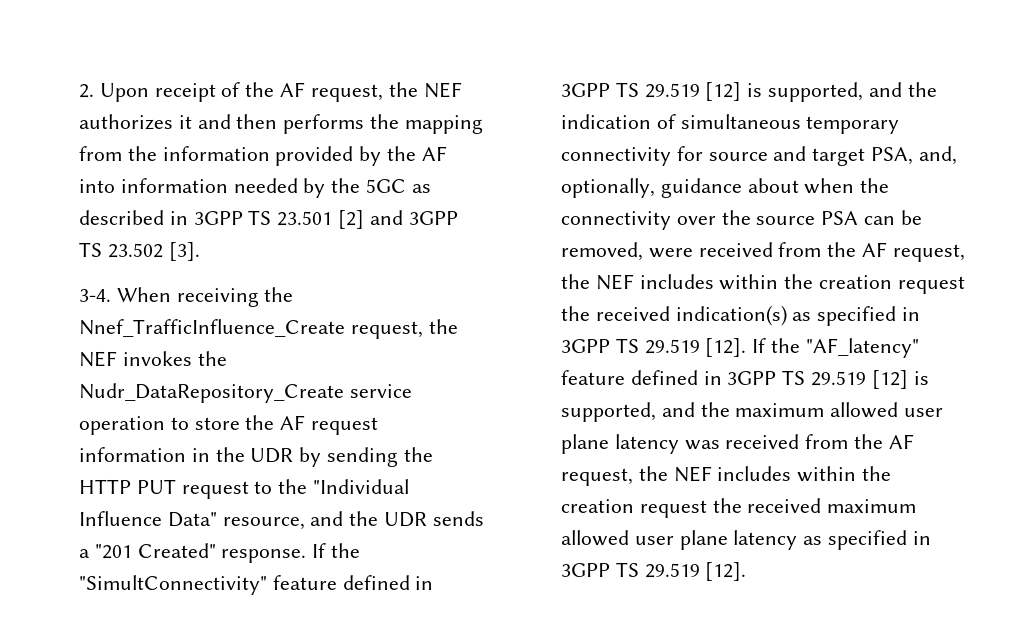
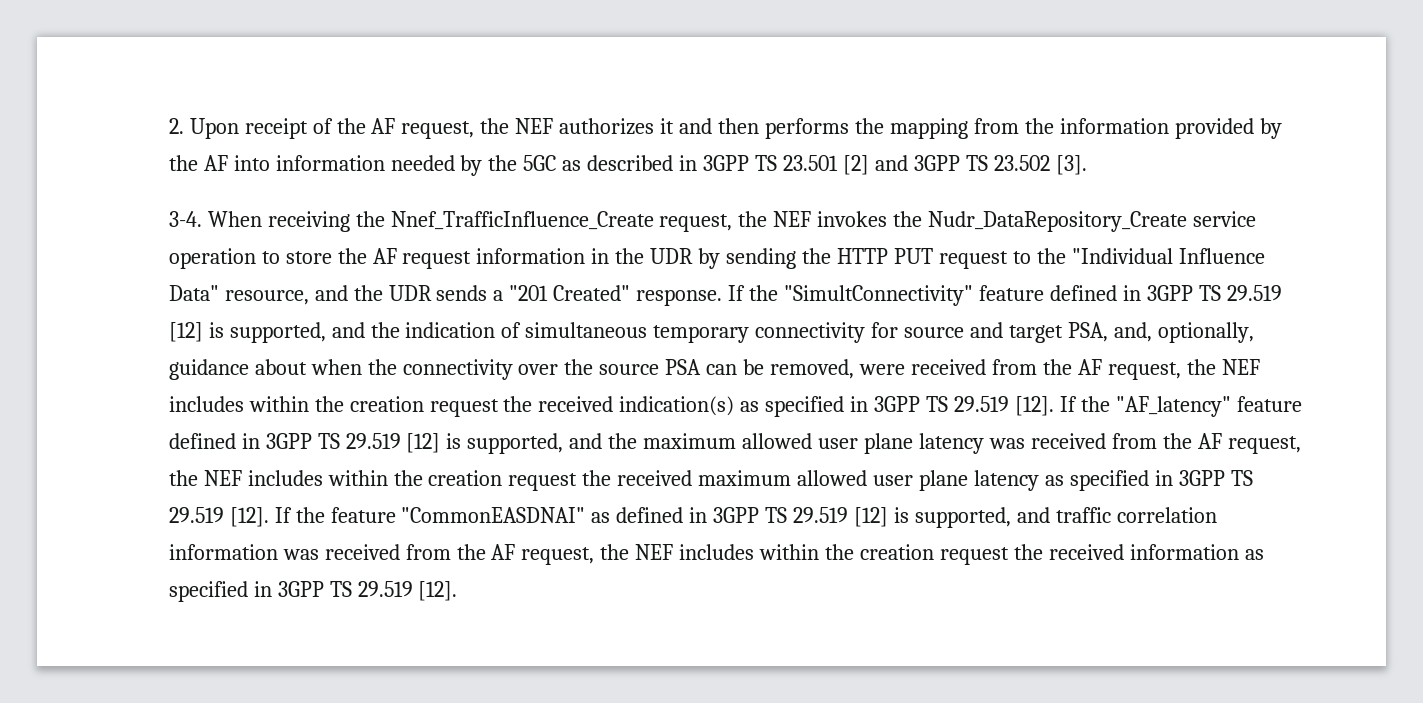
(747, 571) none -> [274,507,1217,528] [168,544,1264,565] [168,581,458,602] If the feature "CommonEASDNAI" as defined in 3GPP TS 29.519 [12] is supported, and traffic correlation information was received from the AF request, the NEF includes within the creation request the received information as specified in 3GPP TS 29.519 [12].

